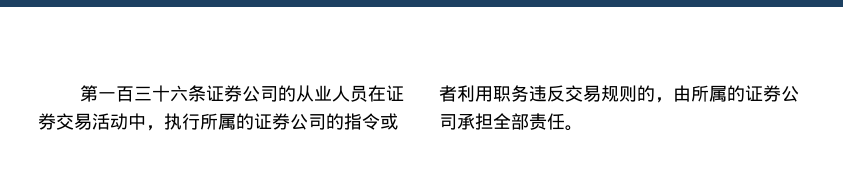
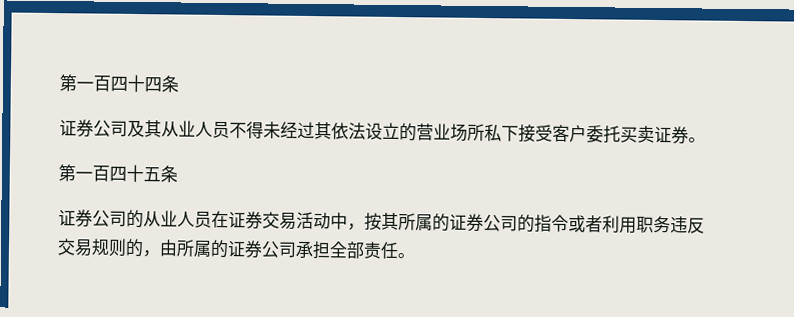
[79,85,206,102] 第一百三十六条 -> [59,74,179,93] [59,119,706,145] [58,164,178,183] 第一百四十四条 // 证券公司及其从业人员不得未经过其依法设立的营业场所私下接受客户委托买卖证券。 // 第一百四十五条 //
[164,113,200,130] 执行 -> [364,212,399,231] 按其

